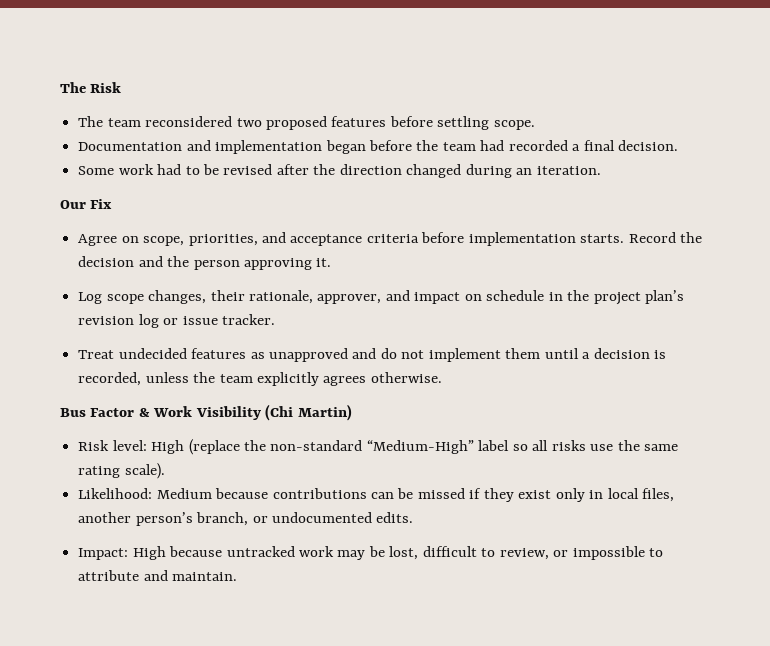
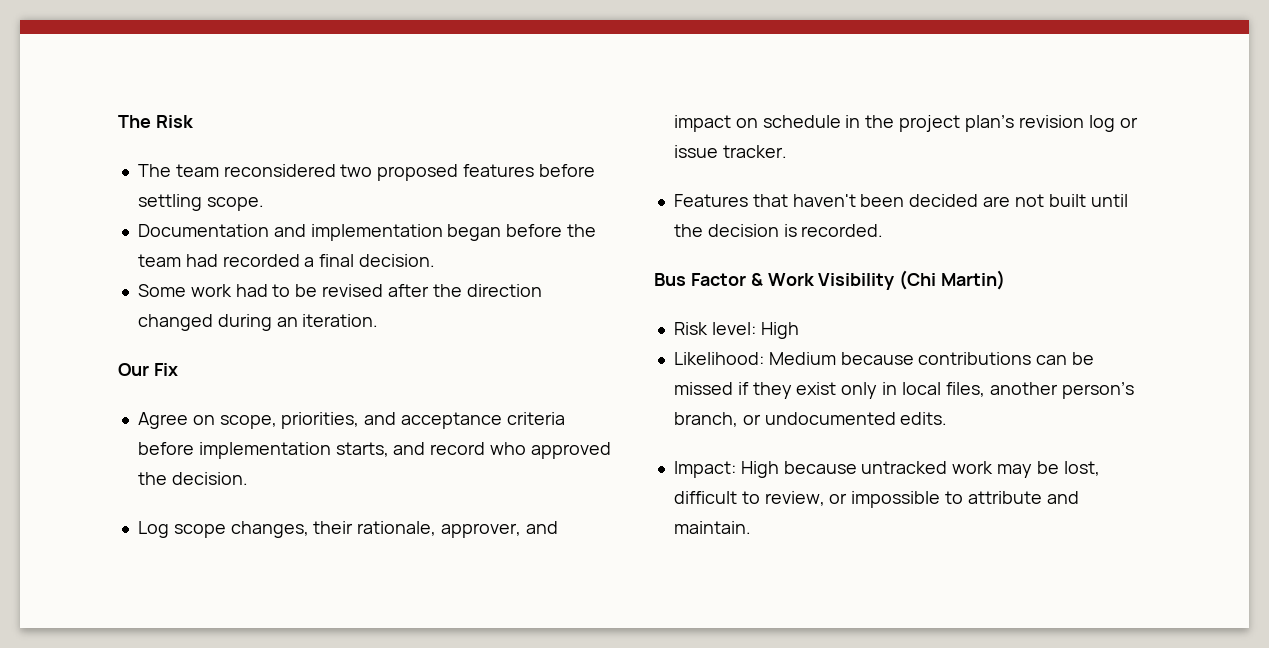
[580,232,703,243] [78,256,332,270] starts. Record the decision and the person approving it. -> [335,442,611,459] [137,472,248,485] starts, and record who approved the decision.
[78,348,667,362] [78,372,442,386] Treat undecided features as unapproved and do not implement them until a decision is recorded, unless the team explicitly agrees otherwise. -> [673,194,1128,207] [673,224,884,237] Features that haven't been decided are not built until the decision is recorded.
[188,439,679,455] [78,463,165,479] (replace the non-standard “Medium-High” label so all risks use the same rating scale). -> (799, 330) none

